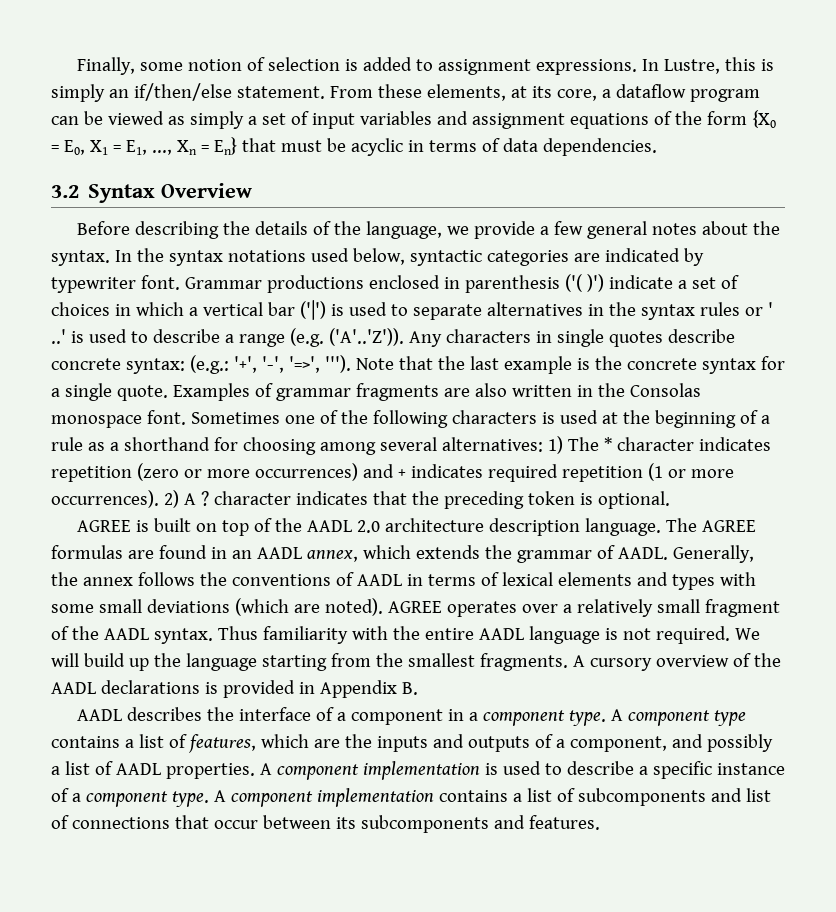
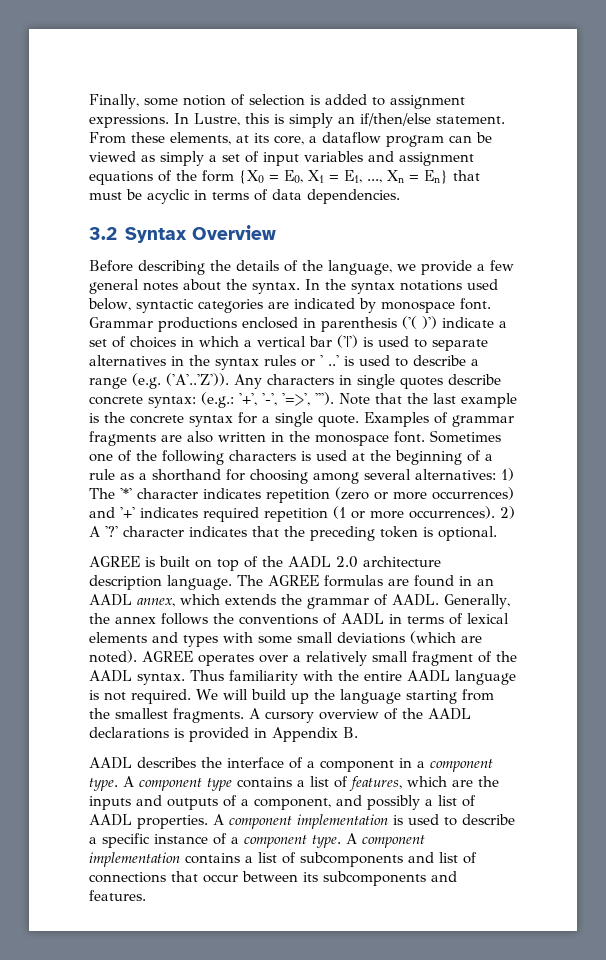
[51,277,136,293] typewriter -> [380,301,455,313] monospace
[629,383,701,397] Consolas -> (310, 436) none
[603,437,612,451] * -> [120,488,132,499] '*'
[397,469,406,478] + -> [120,507,135,518] '+'
[200,491,209,506] ? -> [105,526,118,537] '?'

